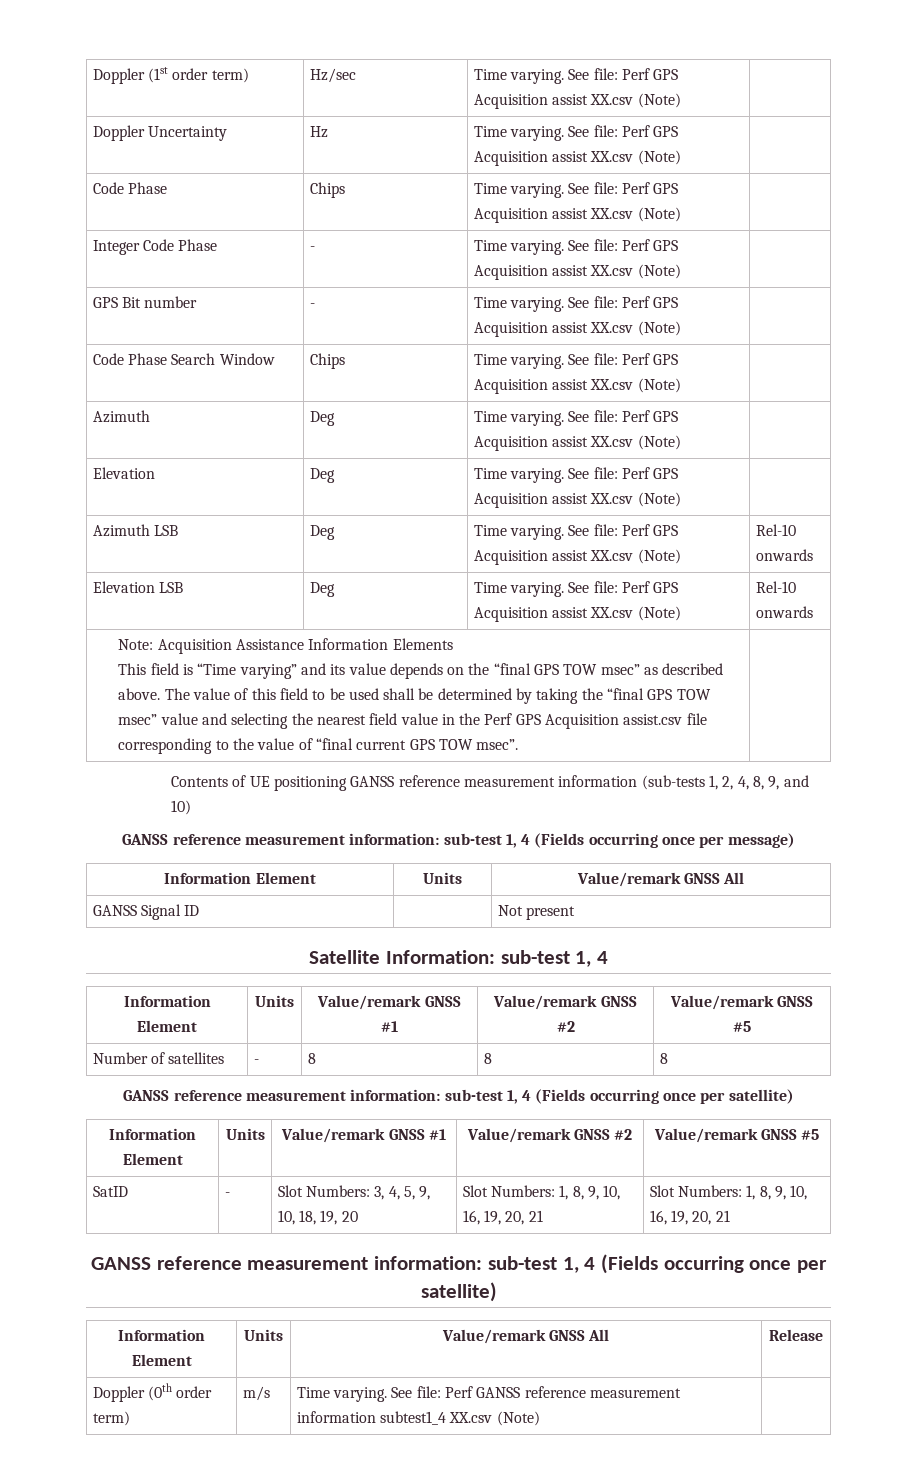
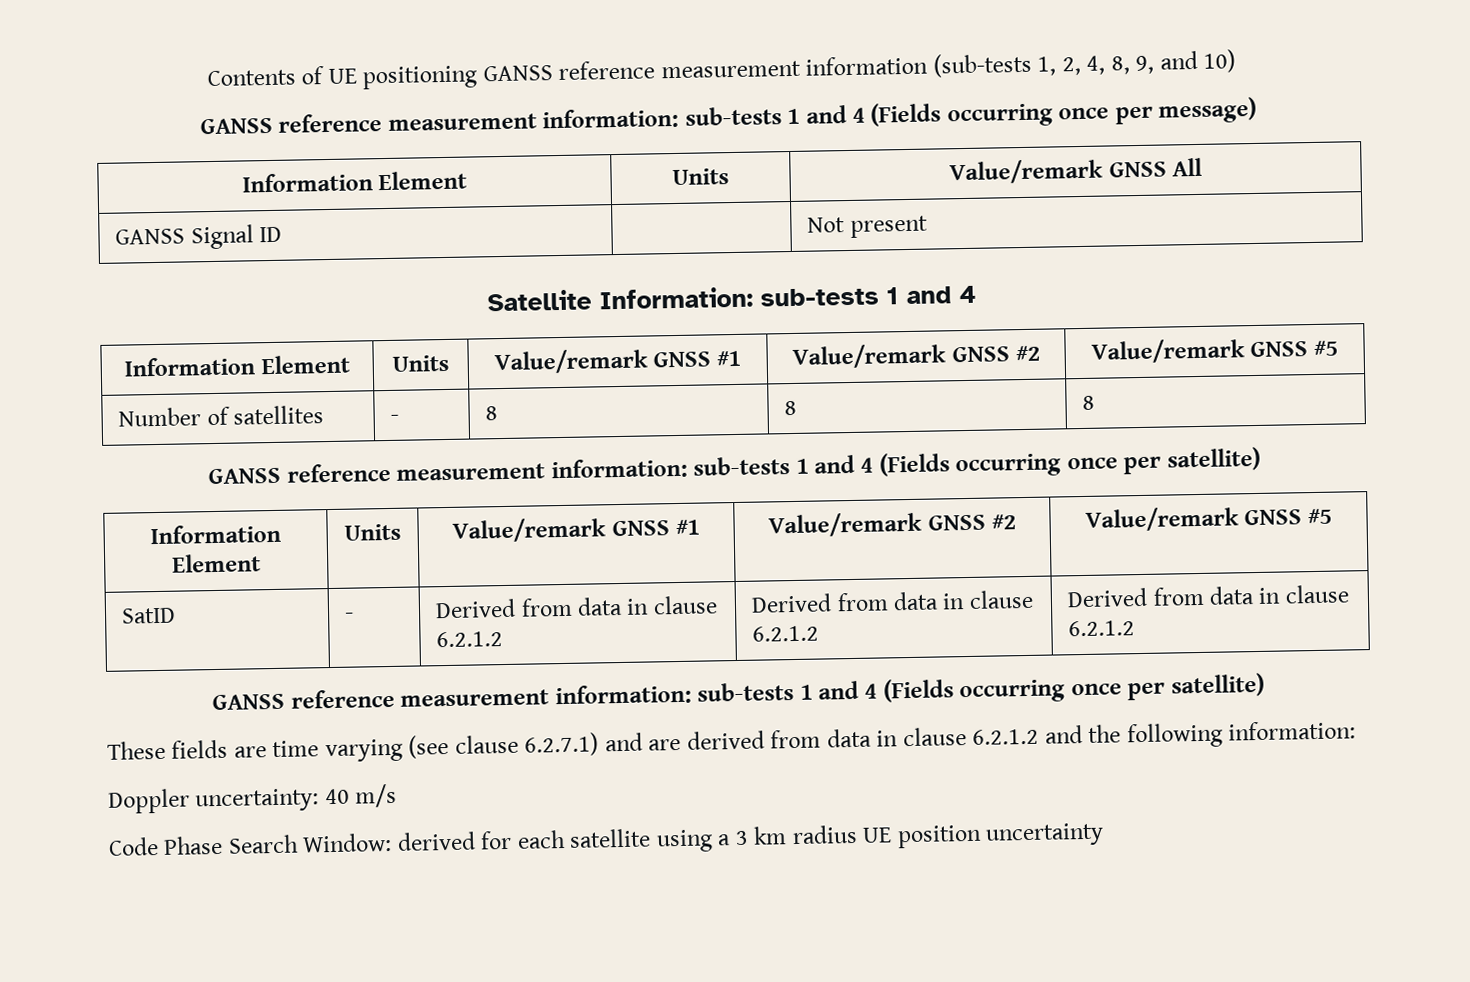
[92,67,249,84] [309,68,356,83] [473,68,679,84] [473,93,681,109] [92,125,228,141] [309,126,328,138] [473,125,679,141] [473,150,681,166] [92,182,168,194] [309,182,345,198] [473,182,679,198] [473,207,681,223] [92,239,218,255] [309,246,315,251] [473,239,679,255] [473,264,681,280] [92,296,198,308] [309,303,315,308] [473,296,679,312] [473,321,681,337] [92,353,275,365] [309,353,345,369] [473,353,679,369] [473,378,681,394] [92,410,150,423] [309,411,335,426] [473,410,679,426] [473,435,681,451] [92,467,155,479] [309,468,335,483] [473,467,679,483] [473,492,681,508] [92,524,179,537] [309,525,335,540] [473,524,679,540] [473,549,681,565] [755,524,796,536] [755,549,813,561] [92,581,184,593] [309,582,335,597] [473,581,679,597] [473,606,681,622] [755,581,796,593] [755,606,813,618] [118,638,453,654] [118,663,724,679] [118,688,711,704] [118,713,707,729] [118,738,519,754] Doppler (1st order term) | Hz/sec | Time varying. See file: Perf GPS Acquisition assist XX.csv (Note) | // Doppler Uncertainty | Hz | Time varying. See file: Perf GPS Acquisition assist XX.csv (Note) | // Code Phase | Chips | Time varying. See file: Perf GPS Acquisition assist XX.csv (Note) | // Integer Code Phase | - | Time varying. See file: Perf GPS Acquisition assist XX.csv (Note) | // GPS Bit number | - | Time varying. See file: Perf GPS Acquisition assist XX.csv (Note) | // Code Phase Search Window | Chips | Time varying. See file: Perf GPS Acquisition assist XX.csv (Note) | // Azimuth | Deg | Time varying. See file: Perf GPS Acquisition assist XX.csv (Note) | // Elevation | Deg | Time varying. See file: Perf GPS Acquisition assist XX.csv (Note) | // Azimuth LSB | Deg | Time varying. See file: Perf GPS Acquisition assist XX.csv (Note) | Rel-10 onwards // Elevation LSB | Deg | Time varying. See file: Perf GPS Acquisition assist XX.csv (Note) | Rel-10 onwards // Note: Acquisition Assistance Information Elements // This field is “Time varying” and its value depends on the “final GPS TOW msec” as described above. The value of this field to be used shall be determined by taking the “final GPS TOW msec” value and selecting the nearest field value in the Perf GPS Acquisition assist.csv file corresponding to the value of “final current GPS TOW msec”. | // -> (206, 78) none
[443,833,517,848] sub-test 1, -> [684,105,847,126] sub-tests 1 and
[500,950,592,967] sub-test 1, -> [760,286,952,307] sub-tests 1 and
[444,1089,518,1104] sub-test 1, -> [693,454,856,476] sub-tests 1 and
[277,1185,431,1200] [277,1210,358,1225] [462,1185,621,1200] [462,1210,543,1225] [649,1185,808,1200] [649,1210,730,1225] [91,1254,827,1274] [420,1282,497,1302] [118,1329,205,1341] [131,1354,192,1366] [244,1329,283,1341] [441,1329,610,1344] [769,1329,823,1341] [92,1383,213,1402] [92,1411,130,1426] [242,1386,270,1401] [296,1386,682,1402] [296,1411,540,1426] Slot Numbers: 3, 4, 5, 9, 10, 18, 19, 20 | Slot Numbers: 1, 8, 9, 10, 16, 19, 20, 21 | Slot Numbers: 1, 8, 9, 10, 16, 19, 20, 21 // GANSS reference measurement information: sub-test 1, 4 (Fields occurring once per satellite) // Information Element | Units | Value/remark GNSS All | Release // Doppler (0th order term) | m/s | Time varying. See file: Perf GANSS reference measurement information subtest1_4 XX.csv (Note) | -> [435,595,718,619] [436,631,504,648] [751,589,1034,613] [752,625,820,642] [1067,584,1350,608] [1068,620,1136,637] [212,672,1265,711] [107,720,1357,763] [108,783,398,814] [108,822,1105,856] Derived from data in clause 6.2.1.2 | Derived from data in clause 6.2.1.2 | Derived from data in clause 6.2.1.2 // GANSS reference measurement information: sub-tests 1 and 4 (Fields occurring once per satellite) // These fields are time varying (see clause 6.2.7.1) and are derived from data in clause 6.2.1.2 and the following information: // Doppler uncertainty: 40 m/s // Code Phase Search Window: derived for each satellite using a 3 km radius UE position uncertainty

